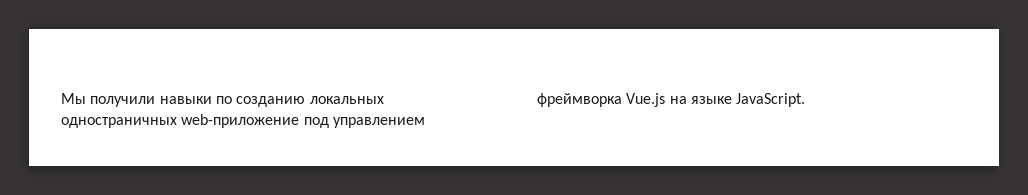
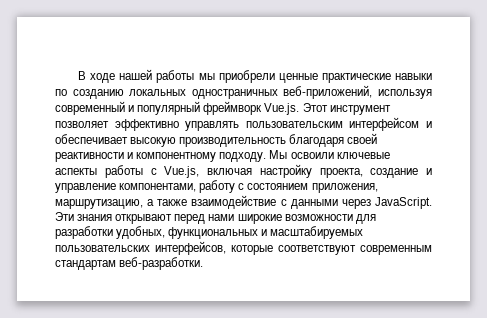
[61,93,156,107] Мы получили -> [78,69,391,83] В ходе нашей работы мы приобрели ценные практические
[181,114,425,128] [537,93,806,107] web-приложение под управлением фреймворка Vue.js на языке JavaScript. -> [283,85,432,99] [55,101,391,115] [55,117,432,131] [55,133,378,147] [55,150,390,162] [55,164,432,178] [55,180,378,193] [55,195,432,209] [55,212,376,224] [55,226,364,239] [55,241,432,255] [55,257,204,270] веб-приложений, используя современный и популярный фреймворк Vue.js. Этот инструмент позволяет эффективно управлять пользовательским интерфейсом и обеспечивает высокую производительность благодаря своей реактивности и компонентному подходу. Мы освоили ключевые аспекты работы с Vue.js, включая настройку проекта, создание и управление компонентами, работу с состоянием приложения, маршрутизацию, а также взаимодействие с данными через JavaScript. Эти знания открывают перед нами широкие возможности для разработки удобных, функциональных и масштабируемых пользовательских интерфейсов, которые соответствуют современным стандартам веб-разработки.

